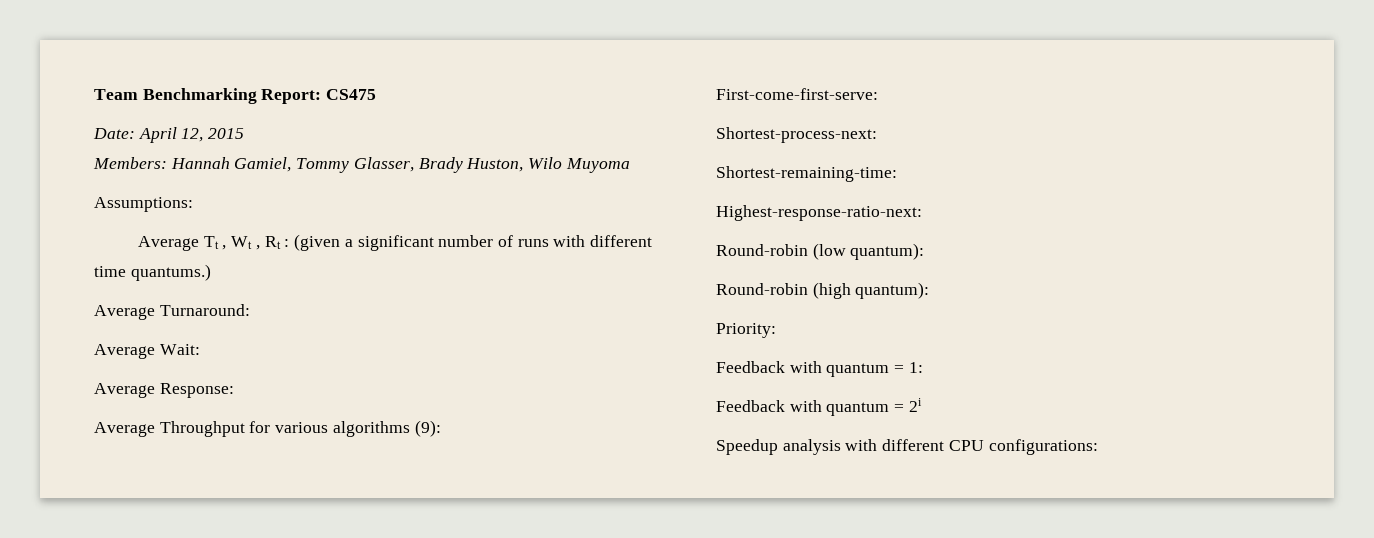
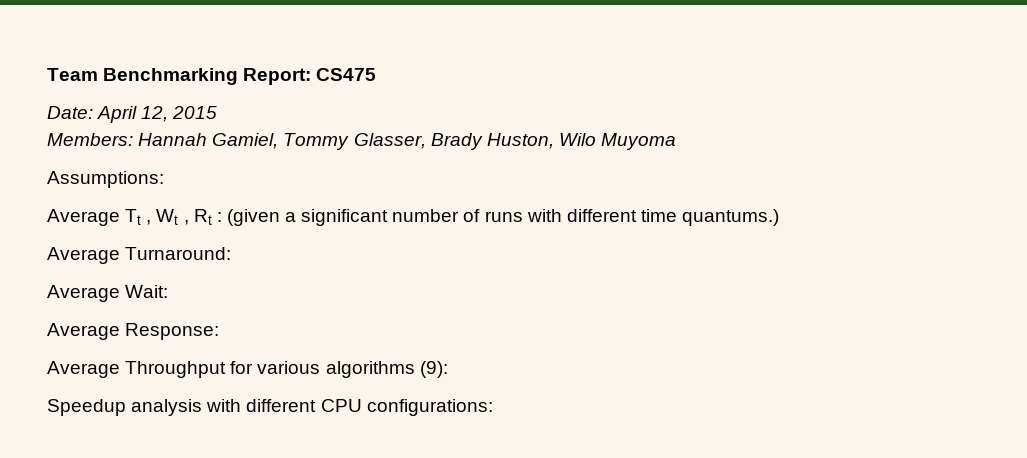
[716,88,878,100] [716,127,877,143] [716,166,897,182] [716,205,922,221] [716,243,925,260] [716,282,930,299] [716,323,776,338] [716,361,923,377] [716,398,922,416] // First-come-first-serve: // Shortest-process-next: // Shortest-remaining-time: // Highest-response-ratio-next: // Round-robin (low quantum): // Round-robin (high quantum): // Priority: // Feedback with quantum = 1: // Feedback with quantum = 2i -> (448, 369) none

